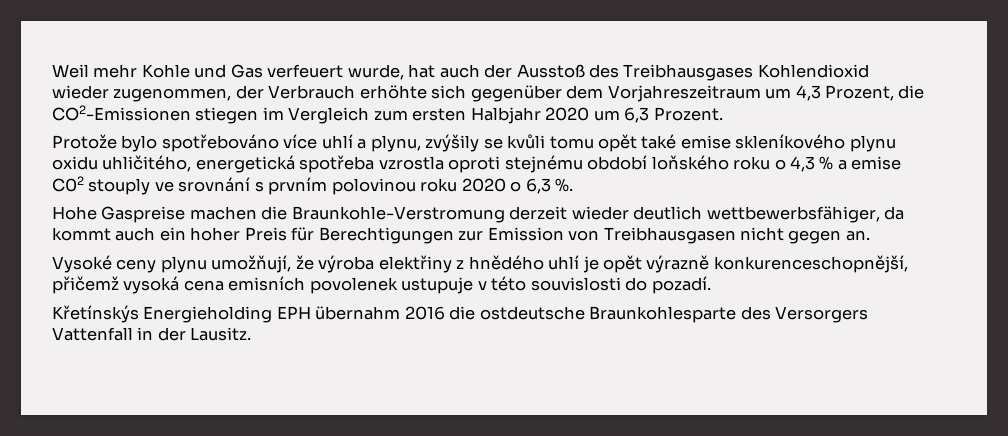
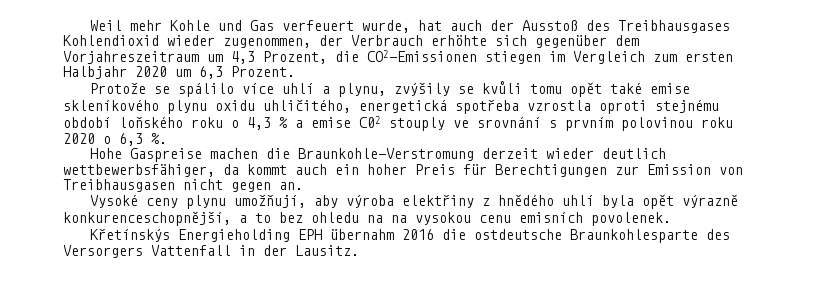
[121,134,279,152] bylo spotřebováno -> [153,82,234,97] se spálilo
[295,255,314,270] že -> [313,195,338,208] aby
[582,256,599,273] je -> [601,195,634,208] byla
[52,276,711,294] přičemž vysoká cena emisních povolenek ustupuje v této souvislosti do pozadí. -> [239,212,671,226] a to bez ohledu na na vysokou cenu emisních povolenek.

